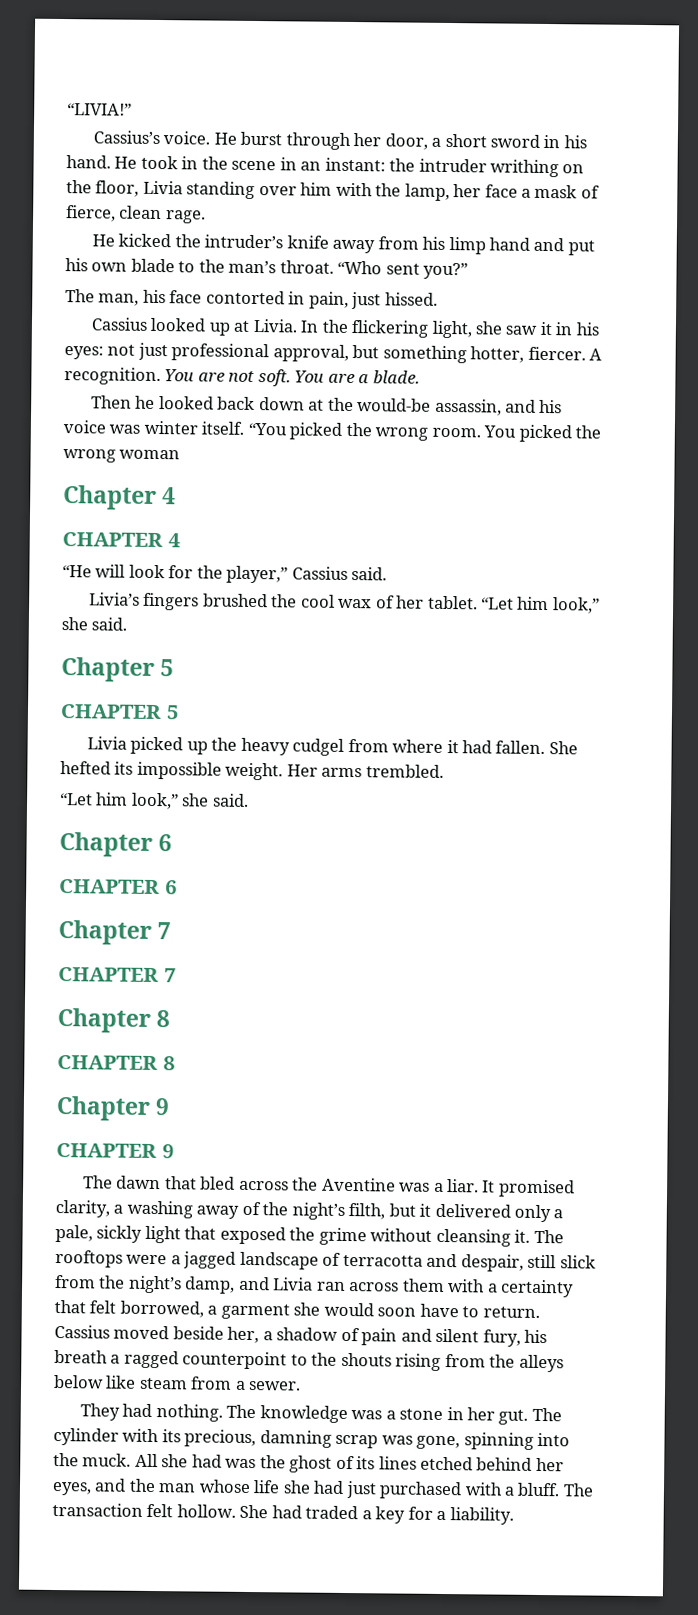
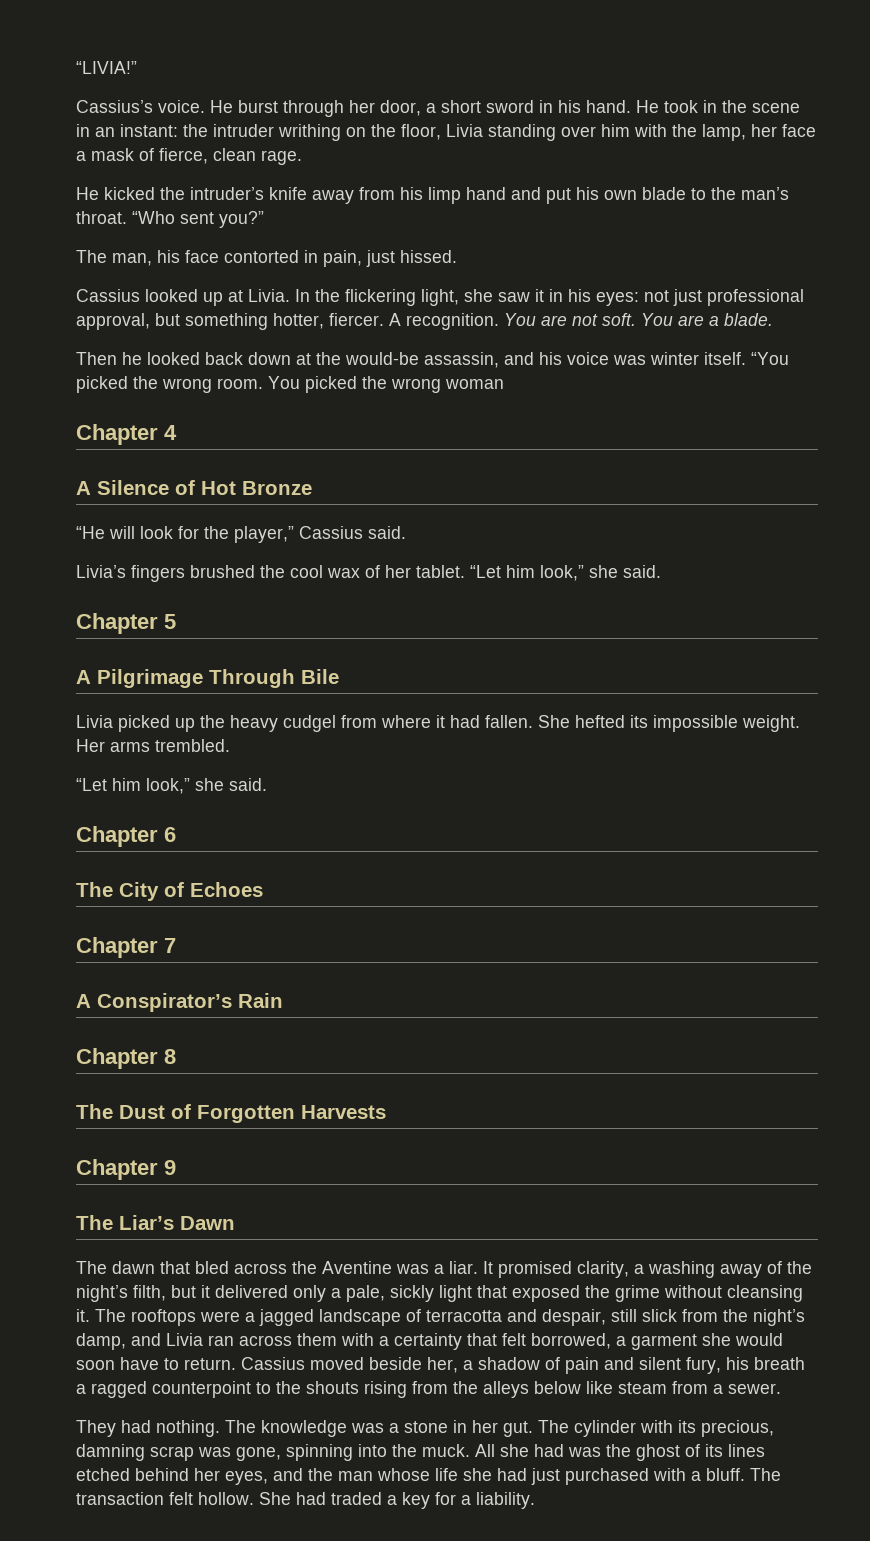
[62,532,181,548] CHAPTER 4 -> [76,480,312,495] A Silence of Hot Bronze
[60,704,179,720] CHAPTER 5 -> [76,669,339,688] A Pilgrimage Through Bile
[59,879,177,895] CHAPTER 6 -> [76,882,263,901] The City of Echoes
[58,967,176,983] CHAPTER 7 -> [76,993,283,1012] A Conspirator’s Rain
[57,1055,175,1071] CHAPTER 8 -> [76,1104,386,1123] The Dust of Forgotten Harvests
[56,1143,174,1159] CHAPTER 9 -> [76,1215,235,1230] The Liar’s Dawn

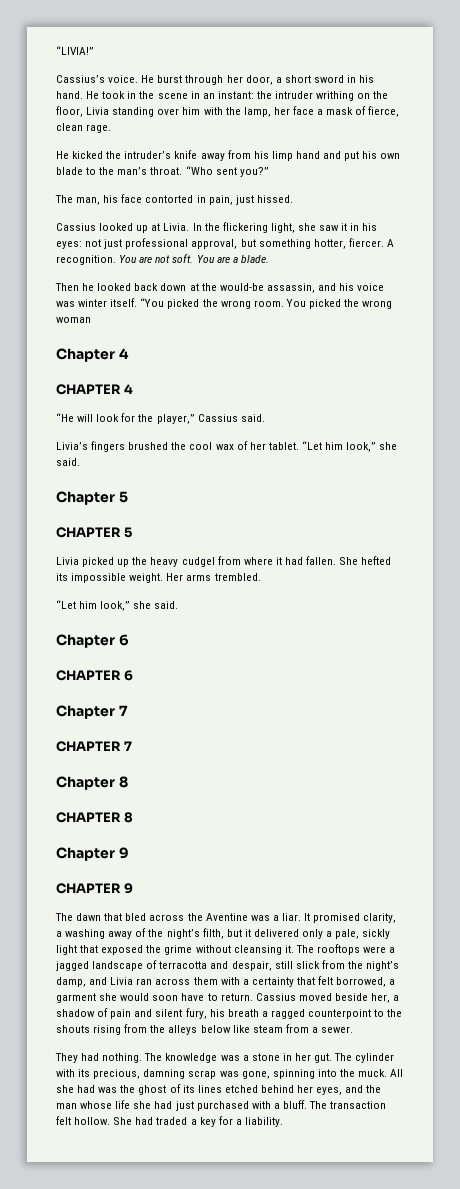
[76,480,312,495] A Silence of Hot Bronze -> [56,384,133,395] CHAPTER 4
[76,669,339,688] A Pilgrimage Through Bile -> [56,527,132,538] CHAPTER 5
[76,882,263,901] The City of Echoes -> [56,670,133,681] CHAPTER 6
[76,993,283,1012] A Conspirator’s Rain -> [56,741,132,752] CHAPTER 7
[76,1104,386,1123] The Dust of Forgotten Harvests -> [56,812,133,823] CHAPTER 8
[76,1215,235,1230] The Liar’s Dawn -> [56,883,133,894] CHAPTER 9

